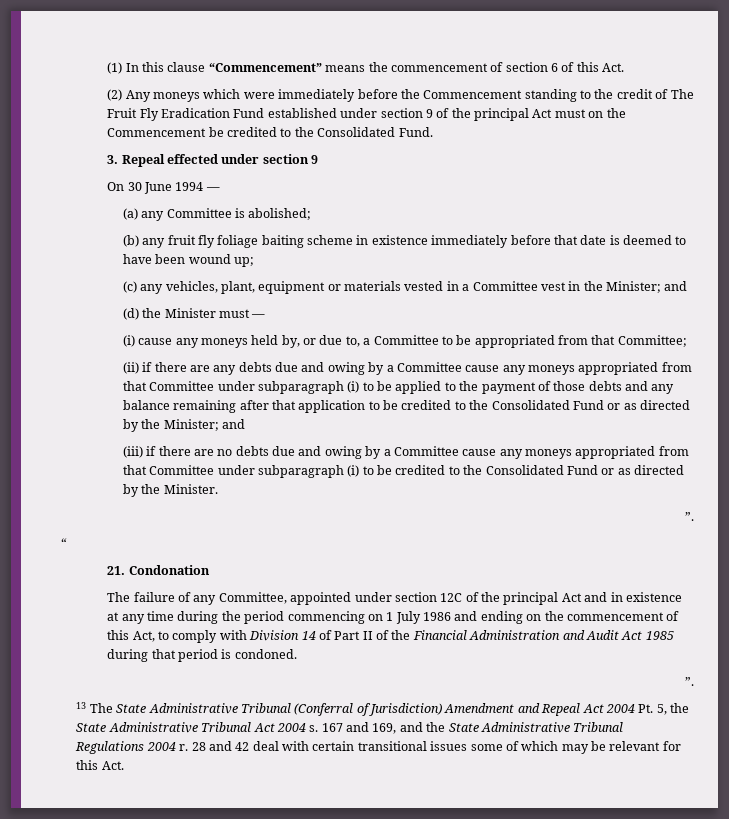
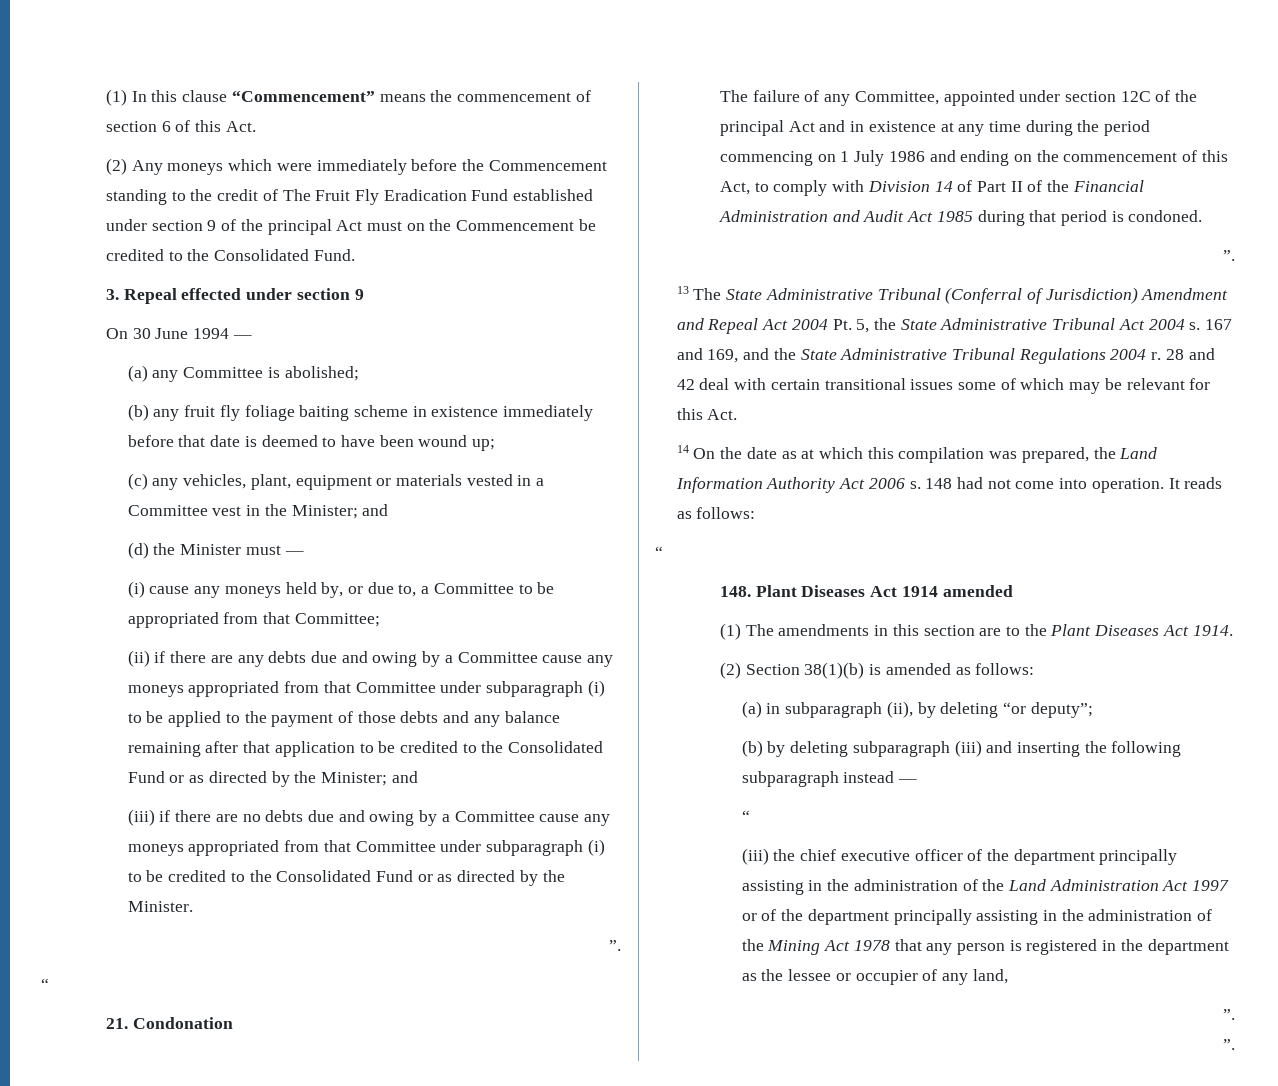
(124, 765) none -> [676,445,1158,463] [675,477,1223,493] [676,507,756,519] [655,546,663,558] [719,585,1013,597] [719,623,1233,640] [719,662,1035,679] [741,701,1093,718] [741,740,1182,757] [741,771,918,787] [741,810,750,822] [741,848,1178,865] [741,879,1230,895] [741,909,1213,925] [741,939,1229,955] [741,969,1008,985] [1223,1009,1235,1020] [1223,1039,1235,1050] // 14 On the date as at which this compilation was prepared, the Land Information Authority Act 2006 s. 148 had not come into operation. It reads as follows: // “ // 148. Plant Diseases Act 1914 amended // (1) The amendments in this section are to the Plant Diseases Act 1914. // (2) Section 38(1)(b) is amended as follows: // (a) in subparagraph (ii), by deleting “or deputy”; // (b) by deleting subparagraph (iii) and inserting the following subparagraph instead — // “ // (iii) the chief executive officer of the department principally assisting in the administration of the Land Administration Act 1997 or of the department principally assisting in the administration of the Mining Act 1978 that any person is registered in the department as the lessee or occupier of any land, // ”. // ”.

